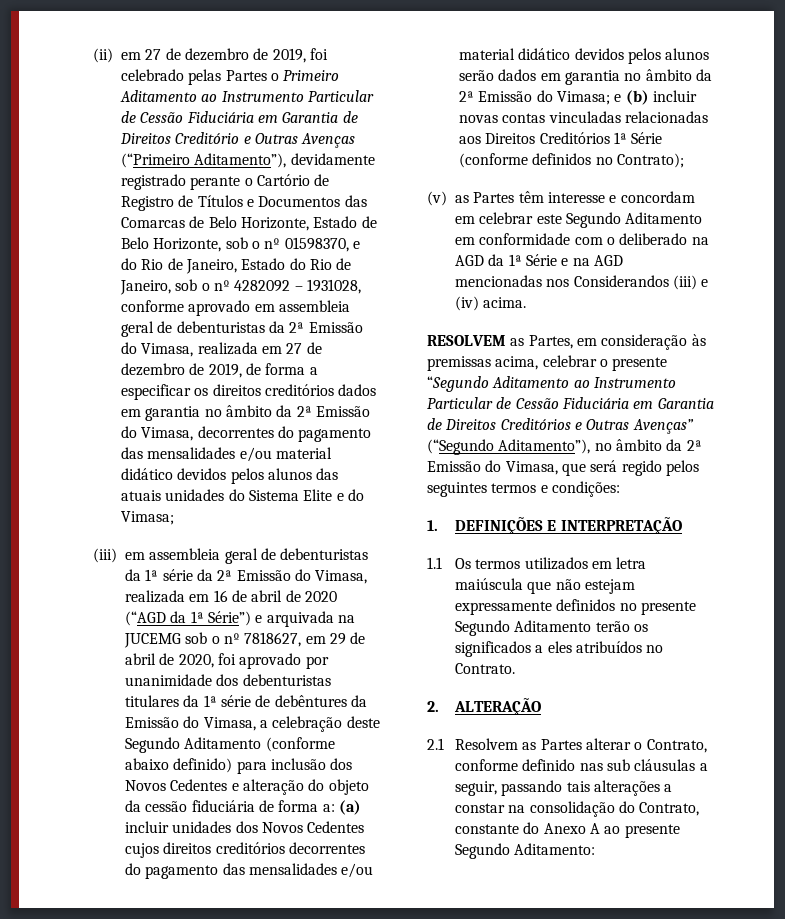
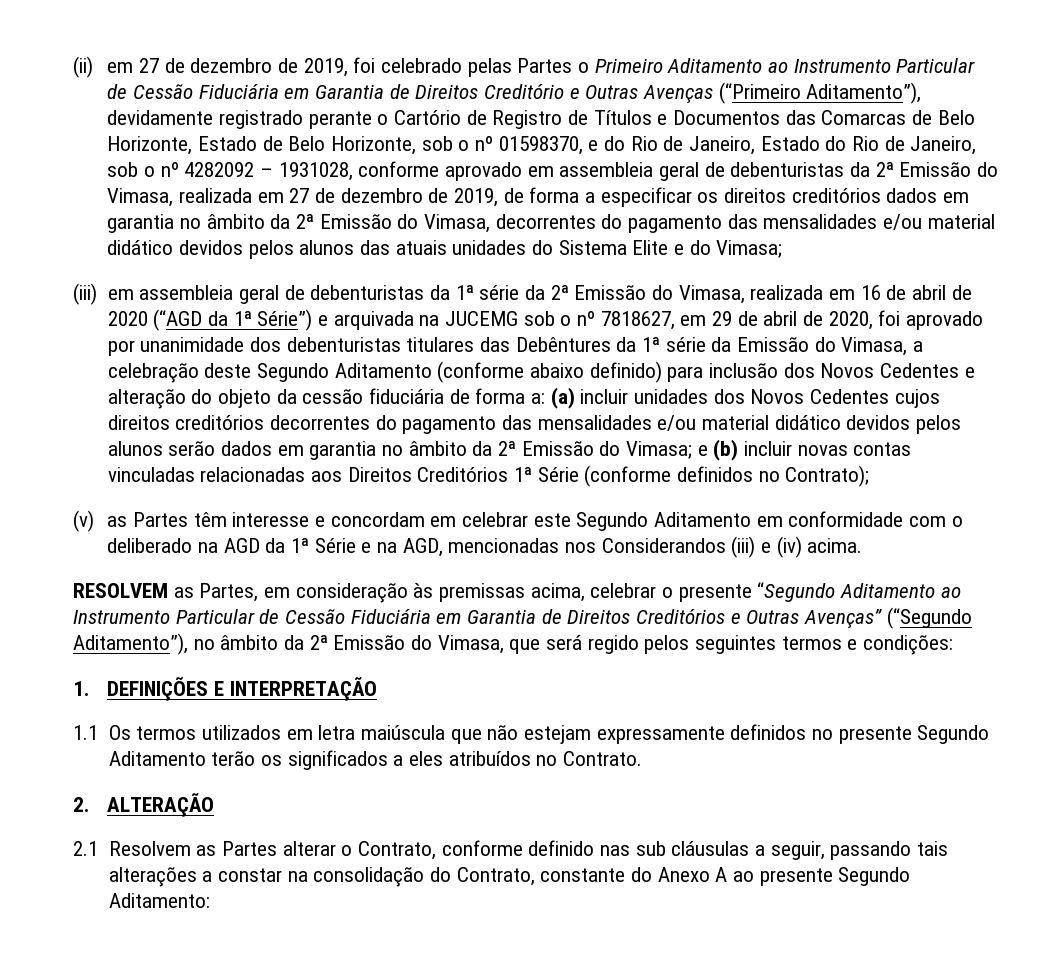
[183,695,347,707] da 1ª série de debêntures -> [479,337,706,352] das Debêntures da 1ª série
[593,255,623,266] AGD -> [402,538,443,557] AGD,

